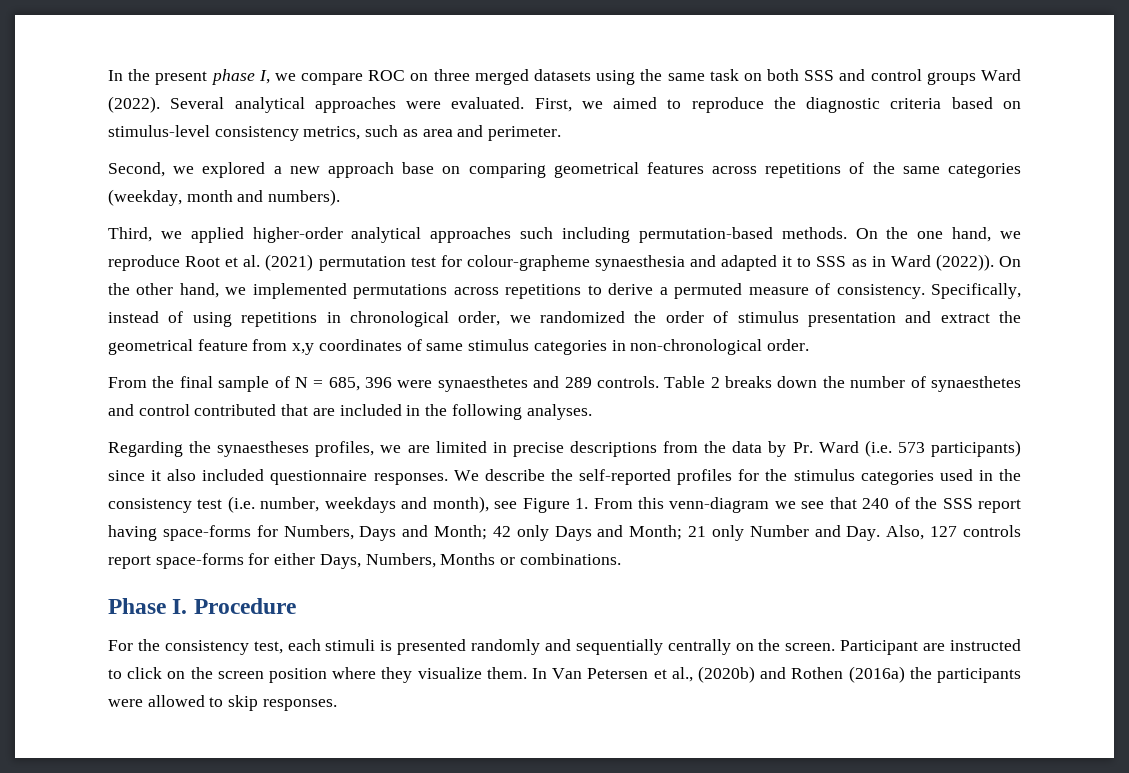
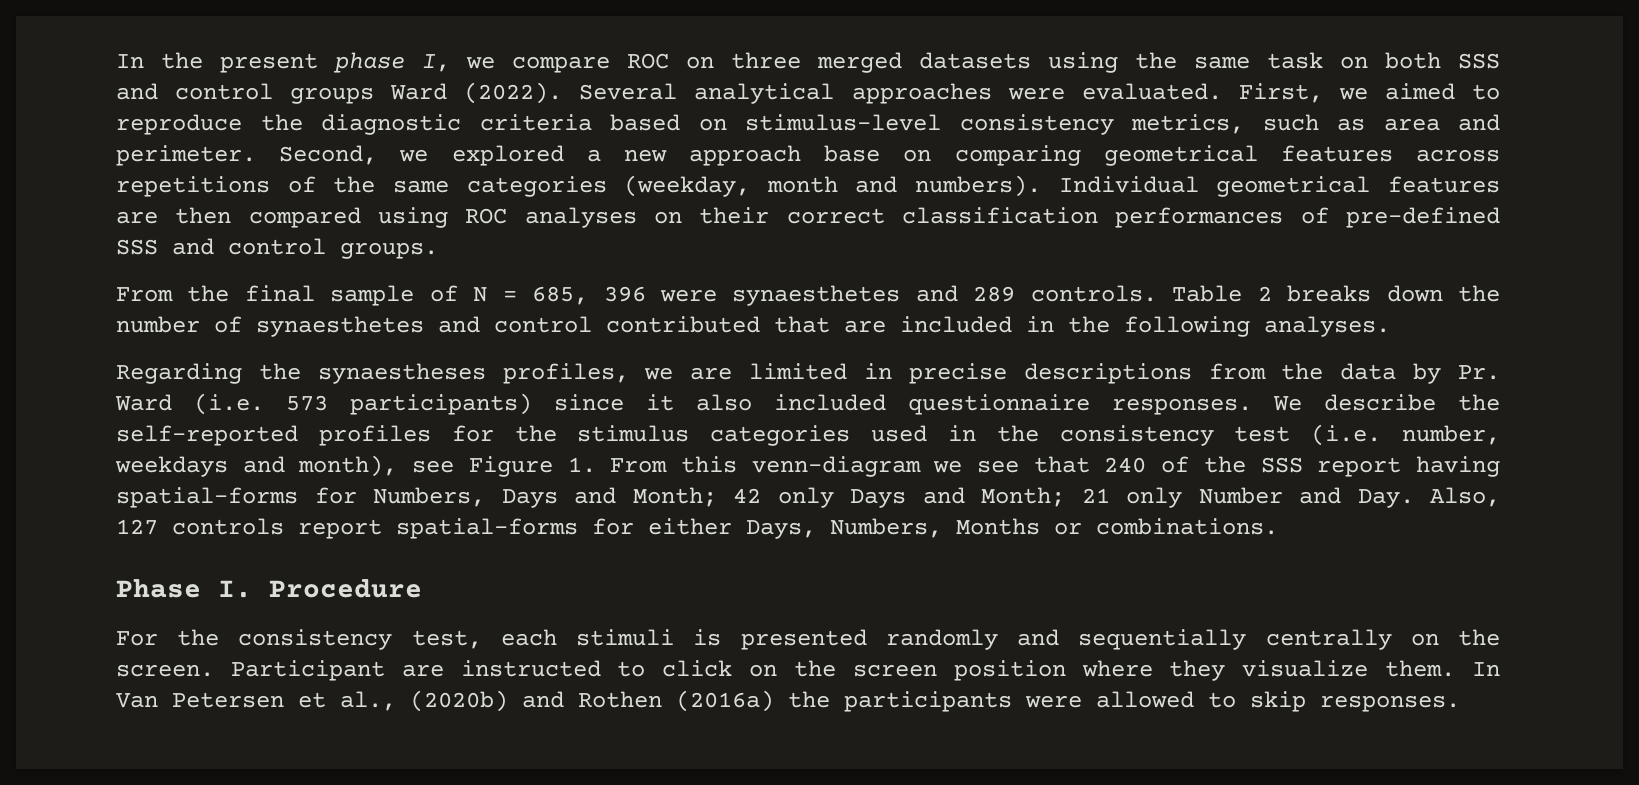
(562, 133) // -> (256, 155) none
[108,227,1022,243] [108,254,1021,271] [108,283,1022,299] [108,311,1021,327] [108,339,809,355] // Third, we applied higher-order analytical approaches such including permutation-based methods. On the one hand, we reproduce Root et al. (2021) permutation test for colour-grapheme synaesthesia and adapted it to SSS as in Ward (2022)). On the other hand, we implemented permutations across repetitions to derive a permuted measure of consistency. Specifically, instead of using repetitions in chronological order, we randomized the order of stimulus presentation and extract the geometrical feature from x,y coordinates of same stimulus categories in non-chronological order. -> [1058,176,1500,197] [116,207,1500,228] [116,238,438,259] Individual geometrical features are then compared using ROC analyses on their correct classification performances of pre-defined SSS and control groups.
[162,525,251,541] space-forms -> [116,487,298,508] spatial-forms
[155,553,244,569] space-forms -> [396,518,578,539] spatial-forms

